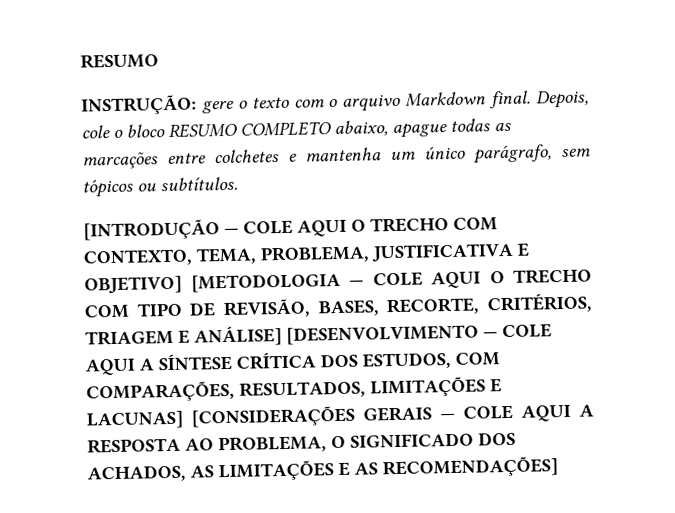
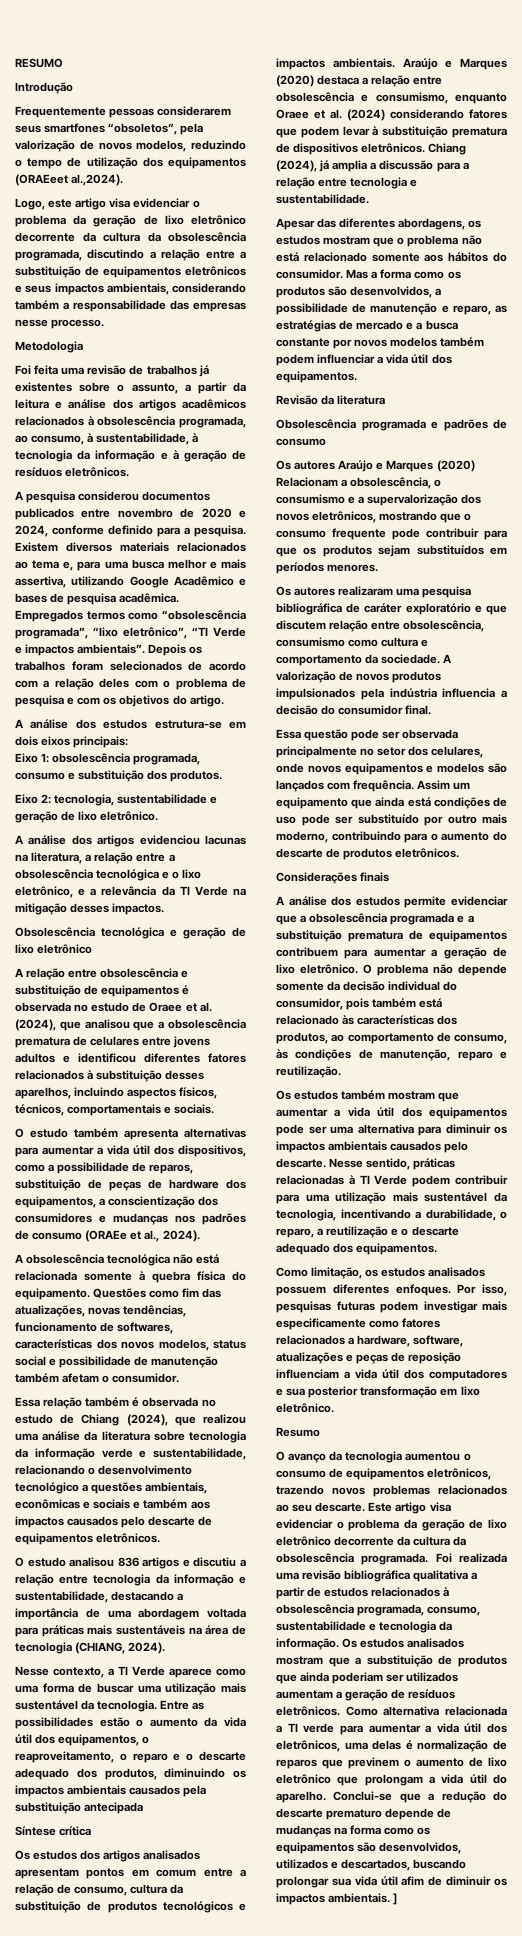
[81,90,589,116] [81,118,511,139] [82,144,591,170] [82,176,238,198] [83,217,498,241] [83,242,530,267] [84,268,592,295] [84,292,593,319] [85,323,552,347] [85,351,500,376] [86,376,502,403] [86,404,594,430] [87,431,516,454] [87,456,558,483] INSTRUÇÃO: gere o texto com o arquivo Markdown final. Depois, cole o bloco RESUMO COMPLETO abaixo, apague todas as marcações entre colchetes e mantenha um único parágrafo, sem tópicos ou subtítulos. // [INTRODUÇÃO — COLE AQUI O TRECHO COM CONTEXTO, TEMA, PROBLEMA, JUSTIFICATIVA E OBJETIVO] [METODOLOGIA — COLE AQUI O TRECHO COM TIPO DE REVISÃO, BASES, RECORTE, CRITÉRIOS, TRIAGEM E ANÁLISE] [DESENVOLVIMENTO — COLE AQUI A SÍNTESE CRÍTICA DOS ESTUDOS, COM COMPARAÇÕES, RESULTADOS, LIMITAÇÕES E LACUNAS] [CONSIDERAÇÕES GERAIS — COLE AQUI A RESPOSTA AO PROBLEMA, O SIGNIFICADO DOS ACHADOS, AS LIMITAÇÕES E AS RECOMENDAÇÕES] -> [15,82,73,94] [15,106,232,118] [15,123,204,135] [15,140,246,152] [15,157,246,169] [15,174,124,186] [15,198,200,210] [15,215,246,227] [15,232,246,242] [15,249,247,261] [15,266,246,278] [15,283,246,295] [15,300,246,312] [15,319,105,329] [15,341,83,353] [15,365,209,377] [15,382,246,394] [15,399,246,411] [15,416,246,428] [15,433,199,445] [15,450,246,462] [15,467,130,477] [15,491,211,503] [15,508,247,520] [15,525,246,537] [15,542,246,552] [15,559,246,571] [15,576,246,588] [15,593,180,605] [15,610,246,622] [15,627,246,639] [15,644,203,656] [15,661,246,671] [15,678,246,690] [15,695,224,707] [15,719,246,729] [15,736,129,748] [15,753,201,765] [15,770,223,782] [15,794,218,806] [15,811,159,823] [15,835,247,847] [15,852,175,864] [15,869,202,881] [15,886,246,898] [15,903,165,915] [15,927,246,939] [15,944,93,954] [15,968,189,980] [15,985,190,997] [15,1002,212,1012] [15,1019,246,1031] [15,1036,211,1048] [15,1053,246,1063] [15,1070,205,1082] [15,1087,218,1099] [15,1104,215,1116] [15,1128,246,1140] [15,1145,246,1157] [15,1162,194,1174] [15,1179,246,1191] [15,1196,219,1208] [15,1213,246,1225] [15,1230,200,1242] [15,1254,220,1266] [15,1271,246,1283] [15,1288,222,1300] [15,1305,187,1317] [15,1322,174,1334] [15,1339,246,1351] [15,1356,219,1368] [15,1373,180,1383] [15,1397,216,1409] [15,1414,246,1426] [15,1431,246,1443] [15,1448,246,1460] [15,1465,193,1475] [15,1482,208,1494] [15,1499,210,1509] [15,1516,213,1528] [15,1533,161,1545] [15,1557,247,1569] [15,1574,246,1586] [15,1591,184,1603] [15,1608,246,1620] [15,1625,246,1637] [15,1642,166,1654] [15,1666,246,1678] [15,1683,246,1695] [15,1700,205,1712] [15,1717,246,1729] [15,1734,150,1746] [15,1751,247,1763] [15,1768,246,1780] [15,1785,207,1797] [15,1802,144,1814] [15,1826,92,1836] [15,1850,201,1862] [15,1868,247,1879] [15,1884,184,1896] [15,1901,246,1913] [276,58,507,70] [276,75,443,87] [276,92,507,104] [276,109,507,121] [276,126,507,138] [276,143,467,155] [276,160,469,172] [276,177,418,189] [276,194,369,204] [276,218,482,230] [276,235,482,247] [276,252,507,262] [276,269,461,279] [276,286,442,298] [276,303,507,315] [276,320,458,332] [276,337,485,349] [276,354,452,366] [276,371,357,383] [276,395,386,405] [276,419,507,431] [276,438,326,446] [276,460,475,472] [276,477,442,489] [276,494,482,506] [276,511,472,523] [276,528,507,540] [276,545,507,557] [276,562,379,574] [276,586,472,598] [276,603,507,615] [276,620,485,632] [276,637,429,647] [276,654,453,666] [276,671,442,683] [276,688,507,700] [276,705,432,715] [276,729,459,741] [276,746,484,758] [276,763,507,775] [276,780,471,792] [276,797,507,809] [276,814,507,826] [276,831,507,843] [276,848,460,860] [276,872,390,884] [276,896,508,908] [276,913,474,925] [276,930,507,942] [276,947,507,959] [276,964,507,976] [276,981,458,991] [276,998,443,1010] [276,1015,458,1025] [276,1032,507,1044] [276,1049,507,1061] [276,1066,341,1078] [276,1090,460,1102] [276,1107,507,1119] [276,1124,507,1136] [276,1141,469,1153] [276,1158,456,1170] [276,1175,508,1187] [276,1192,507,1204] [276,1209,507,1221] [276,1226,459,1238] [276,1243,438,1255] [276,1267,486,1279] [276,1284,507,1296] [276,1301,507,1313] [276,1318,441,1330] [276,1335,464,1347] [276,1352,462,1364] [276,1369,507,1381] [276,1386,480,1398] [276,1403,334,1413] [276,1427,320,1437] [276,1451,471,1463] [276,1468,492,1480] [276,1485,507,1497] [276,1502,451,1514] [276,1519,507,1531] [276,1536,467,1546] [276,1553,507,1565] [276,1570,478,1582] [276,1587,450,1599] [276,1604,481,1616] [276,1621,453,1633] [276,1638,465,1650] [276,1655,507,1667] [276,1672,459,1684] [276,1689,456,1701] [276,1706,507,1716] [276,1723,507,1735] [276,1740,507,1752] [276,1757,507,1769] [276,1774,508,1786] [276,1791,507,1803] [276,1808,452,1820] [276,1825,431,1837] [276,1842,462,1854] [276,1859,467,1871] [276,1876,507,1888] [276,1893,398,1905] Introdução // Frequentemente pessoas considerarem seus smartfones “obsoletos”, pela valorização de novos modelos, reduzindo o tempo de utilização dos equipamentos (ORAEeet al.,2024). // Logo, este artigo visa evidenciar o problema da geração de lixo eletrônico decorrente da cultura da obsolescência programada, discutindo a relação entre a substituição de equipamentos eletrônicos e seus impactos ambientais, considerando também a responsabilidade das empresas nesse processo. // Metodologia // Foi feita uma revisão de trabalhos já existentes sobre o assunto, a partir da leitura e análise dos artigos acadêmicos relacionados à obsolescência programada, ao consumo, à sustentabilidade, à tecnologia da informação e à geração de resíduos eletrônicos. // A pesquisa considerou documentos publicados entre novembro de 2020 e 2024, conforme definido para a pesquisa. Existem diversos materiais relacionados ao tema e, para uma busca melhor e mais assertiva, utilizando Google Acadêmico e bases de pesquisa acadêmica. Empregados termos como “obsolescência programada”, “lixo eletrônico”, “TI Verde e impactos ambientais”. Depois os trabalhos foram selecionados de acordo com a relação deles com o problema de pesquisa e com os objetivos do artigo. // A análise dos estudos estrutura-se em dois eixos principais: // Eixo 1: obsolescência programada, consumo e substituição dos produtos. // Eixo 2: tecnologia, sustentabilidade e geração de lixo eletrônico. // A análise dos artigos evidenciou lacunas na literatura, a relação entre a obsolescência tecnológica e o lixo eletrônico, e a relevância da TI Verde na mitigação desses impactos. // Obsolescência tecnológica e geração de lixo eletrônico // A relação entre obsolescência e substituição de equipamentos é observada no estudo de Oraee et al. (2024), que analisou que a obsolescência prematura de celulares entre jovens adultos e identificou diferentes fatores relacionados à substituição desses aparelhos, incluindo aspectos físicos, técnicos, comportamentais e sociais. // O estudo também apresenta alternativas para aumentar a vida útil dos dispositivos, como a possibilidade de reparos, substituição de peças de hardware dos equipamentos, a conscientização dos consumidores e mudanças nos padrões de consumo (ORAEe et al., 2024). // A obsolescência tecnológica não está relacionada somente à quebra física do equipamento. Questões como fim das atualizações, novas tendências, funcionamento de softwares, características dos novos modelos, status social e possibilidade de manutenção também afetam o consumidor. // Essa relação também é observada no estudo de Chiang (2024), que realizou uma análise da literatura sobre tecnologia da informação verde e sustentabilidade, relacionando o desenvolvimento tecnológico a questões ambientais, econômicas e sociais e também aos impactos causados pelo descarte de equipamentos eletrônicos. // O estudo analisou 836 artigos e discutiu a relação entre tecnologia da informação e sustentabilidade, destacando a importância de uma abordagem voltada para práticas mais sustentáveis na área de tecnologia (CHIANG, 2024). // Nesse contexto, a TI Verde aparece como uma forma de buscar uma utilização mais sustentável da tecnologia. Entre as possibilidades estão o aumento da vida útil dos equipamentos, o reaproveitamento, o reparo e o descarte adequado dos produtos, diminuindo os impactos ambientais causados pela substituição antecipada // Síntese crítica // Os estudos dos artigos analisados apresentam pontos em comum entre a relação de consumo, cultura da substituição de produtos tecnológicos e impactos ambientais. Araújo e Marques (2020) destaca a relação entre obsolescência e consumismo, enquanto Oraee et al. (2024) considerando fatores que podem levar à substituição prematura de dispositivos eletrônicos. Chiang (2024), já amplia a discussão para a relação entre tecnologia e sustentabilidade. // Apesar das diferentes abordagens, os estudos mostram que o problema não está relacionado somente aos hábitos do consumidor. Mas a forma como os produtos são desenvolvidos, a possibilidade de manutenção e reparo, as estratégias de mercado e a busca constante por novos modelos também podem influenciar a vida útil dos equipamentos. // Revisão da literatura // Obsolescência programada e padrões de consumo // Os autores Araújo e Marques (2020) Relacionam a obsolescência, o consumismo e a supervalorização dos novos eletrônicos, mostrando que o consumo frequente pode contribuir para que os produtos sejam substituídos em períodos menores. // Os autores realizaram uma pesquisa bibliográfica de caráter exploratório e que discutem relação entre obsolescência, consumismo como cultura e comportamento da sociedade. A valorização de novos produtos impulsionados pela indústria influencia a decisão do consumidor final. // Essa questão pode ser observada principalmente no setor dos celulares, onde novos equipamentos e modelos são lançados com frequência. Assim um equipamento que ainda está condições de uso pode ser substituído por outro mais moderno, contribuindo para o aumento do descarte de produtos eletrônicos. // Considerações finais // A análise dos estudos permite evidenciar que a obsolescência programada e a substituição prematura de equipamentos contribuem para aumentar a geração de lixo eletrônico. O problema não depende somente da decisão individual do consumidor, pois também está relacionado às características dos produtos, ao comportamento de consumo, às condições de manutenção, reparo e reutilização. // Os estudos também mostram que aumentar a vida útil dos equipamentos pode ser uma alternativa para diminuir os impactos ambientais causados pelo descarte. Nesse sentido, práticas relacionadas à TI Verde podem contribuir para uma utilização mais sustentável da tecnologia, incentivando a durabilidade, o reparo, a reutilização e o descarte adequado dos equipamentos. // Como limitação, os estudos analisados possuem diferentes enfoques. Por isso, pesquisas futuras podem investigar mais especificamente como fatores relacionados a hardware, software, atualizações e peças de reposição influenciam a vida útil dos computadores e sua posterior transformação em lixo eletrônico. // Resumo // O avanço da tecnologia aumentou o consumo de equipamentos eletrônicos, trazendo novos problemas relacionados ao seu descarte. Este artigo visa evidenciar o problema da geração de lixo eletrônico decorrente da cultura da obsolescência programada. Foi realizada uma revisão bibliográfica qualitativa a partir de estudos relacionados à obsolescência programada, consumo, sustentabilidade e tecnologia da informação. Os estudos analisados mostram que a substituição de produtos que ainda poderiam ser utilizados aumentam a geração de resíduos eletrônicos. Como alternativa relacionada a TI verde para aumentar a vida útil dos eletrônicos, uma delas é normalização de reparos que previnem o aumento de lixo eletrônico que prolongam a vida útil do aparelho. Conclui-se que a redução do descarte prematuro depende de mudanças na forma como os equipamentos são desenvolvidos, utilizados e descartados, buscando prolongar sua vida útil afim de diminuir os impactos ambientais. ]

